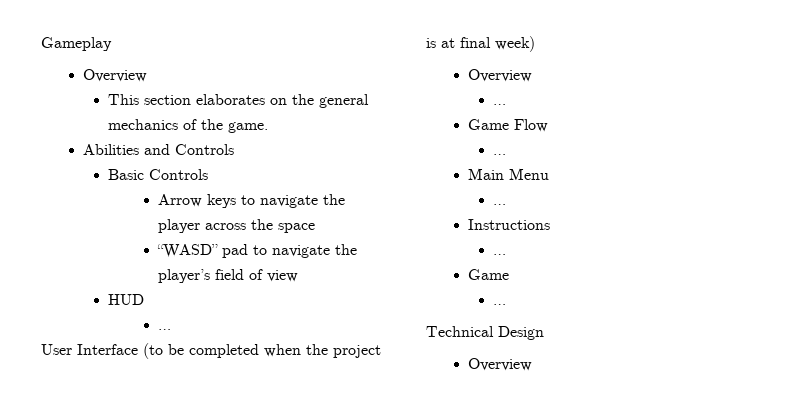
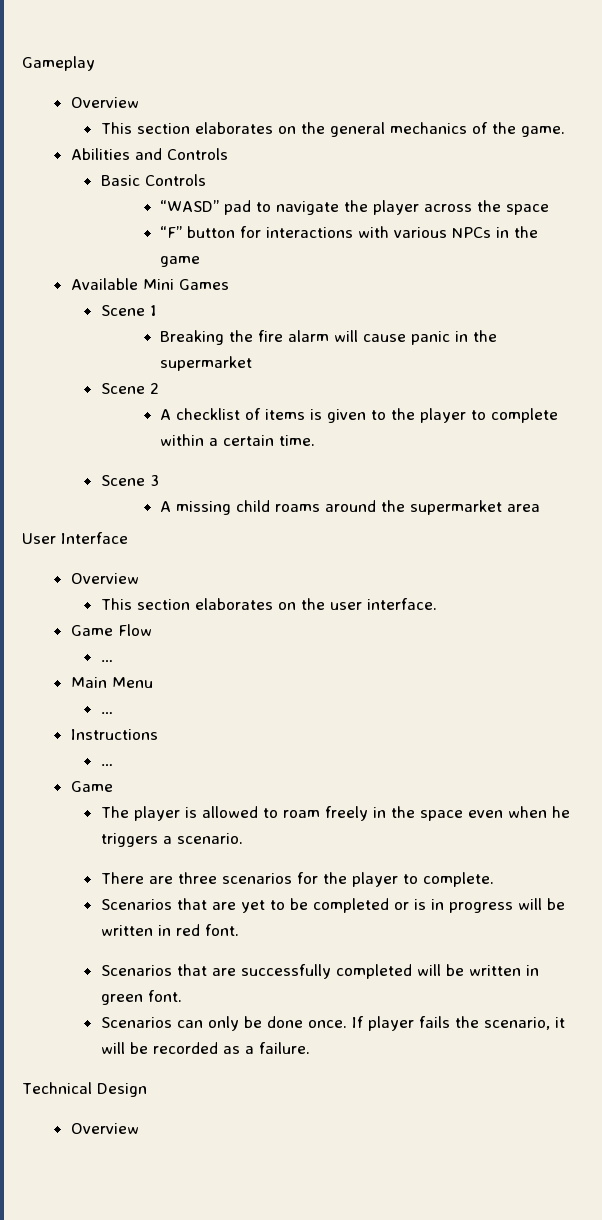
[158,194,237,208] Arrow keys -> [160,200,252,215] “WASD” pad
[157,244,358,258] [158,269,299,283] [108,294,145,305] [158,329,172,330] [41,343,381,359] [426,36,535,52] [468,69,533,82] [493,104,507,105] “WASD” pad to navigate the player’s field of view // HUD // … // User Interface (to be completed when the project is at final week) // Overview // … -> [160,226,539,238] [160,256,201,267] [70,278,229,290] [100,305,157,316] [160,330,498,345] [160,356,253,371] [100,383,159,394] [160,408,559,423] [160,434,316,446] [100,475,159,486] [160,500,541,515] [22,532,128,544] [70,573,139,584] [100,598,437,610] “F” button for interactions with various NPCs in the game // Available Mini Games // Scene 1 // Breaking the fire alarm will cause panic in the supermarket // Scene 2 // A checklist of items is given to the player to complete within a certain time. // Scene 3 // A missing child roams around the supermarket area // User Interface // Overview // This section elaborates on the user interface.
[493,304,507,305] … -> [100,806,570,821] [100,833,243,847] [100,872,494,887] [100,898,565,913] [100,924,239,936] [100,964,539,979] [100,990,182,1005] [100,1016,565,1031] [100,1042,310,1054] The player is allowed to roam freely in the space even when he triggers a scenario. // There are three scenarios for the player to complete. // Scenarios that are yet to be completed or is in progress will be written in red font. // Scenarios that are successfully completed will be written in green font. // Scenarios can only be done once. If player fails the scenario, it will be recorded as a failure.

